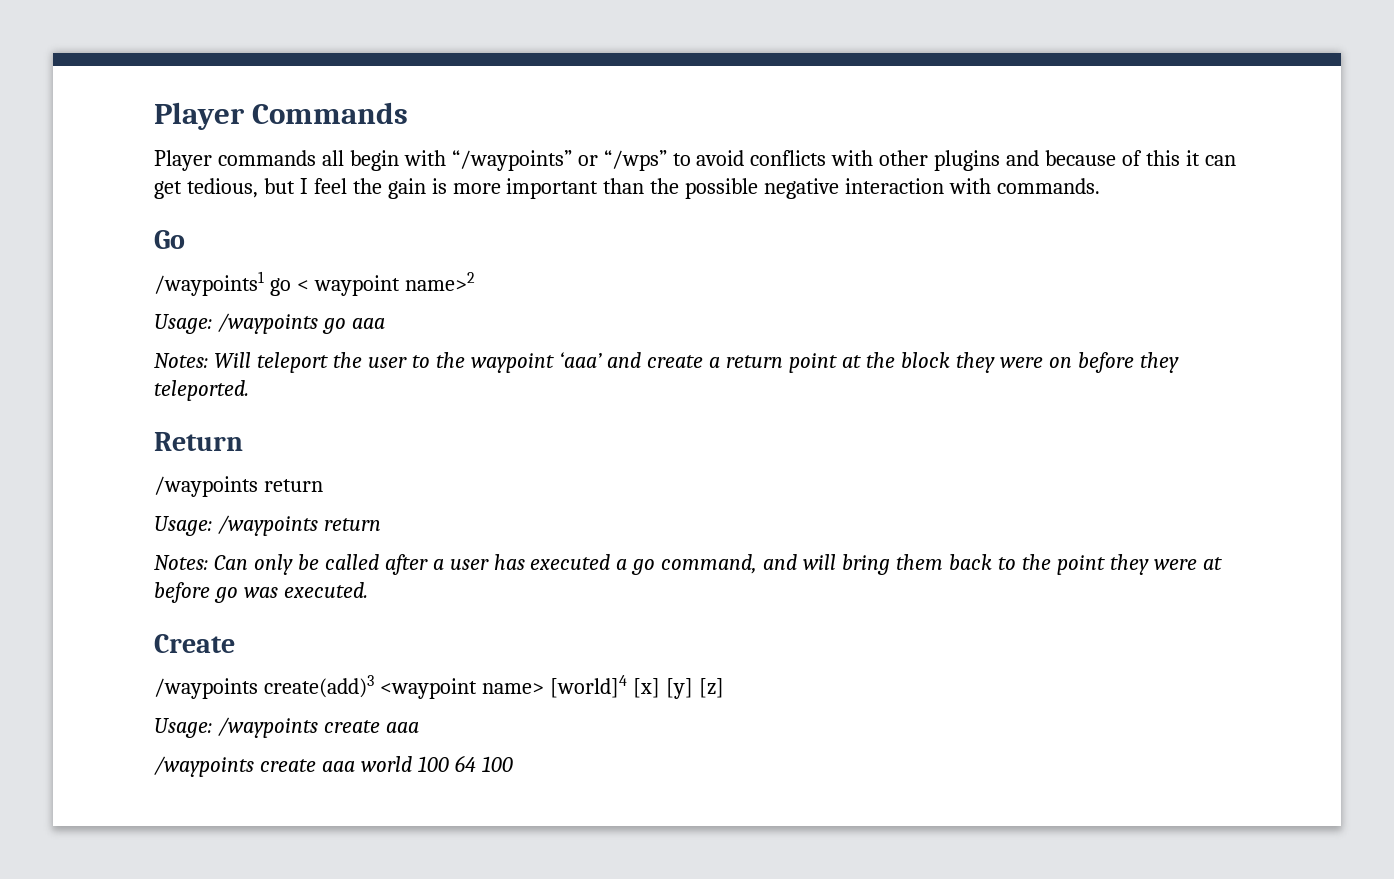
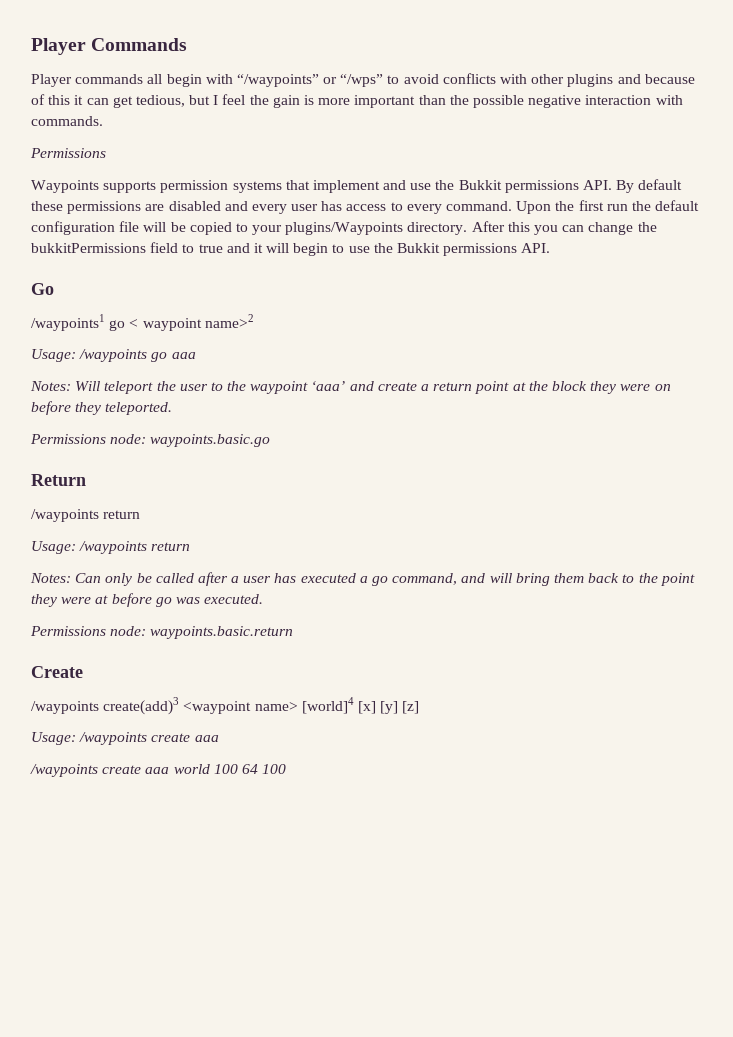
(1101, 186) none -> [30,148,106,158] [31,179,683,193] [31,200,700,214] [31,221,657,235] [31,242,551,256] // Permissions // Waypoints supports permission systems that implement and use the Bukkit permissions API. By default these permissions are disabled and every user has access to every command. Upon the first run the default configuration file will be copied to your plugins/Waypoints directory. After this you can change the bukkitPermissions field to true and it will begin to use the Bukkit permissions API.
(249, 390) none -> [30,434,271,447] // Permissions node: waypoints.basic.go
(368, 590) none -> [30,626,294,639] // Permissions node: waypoints.basic.return

